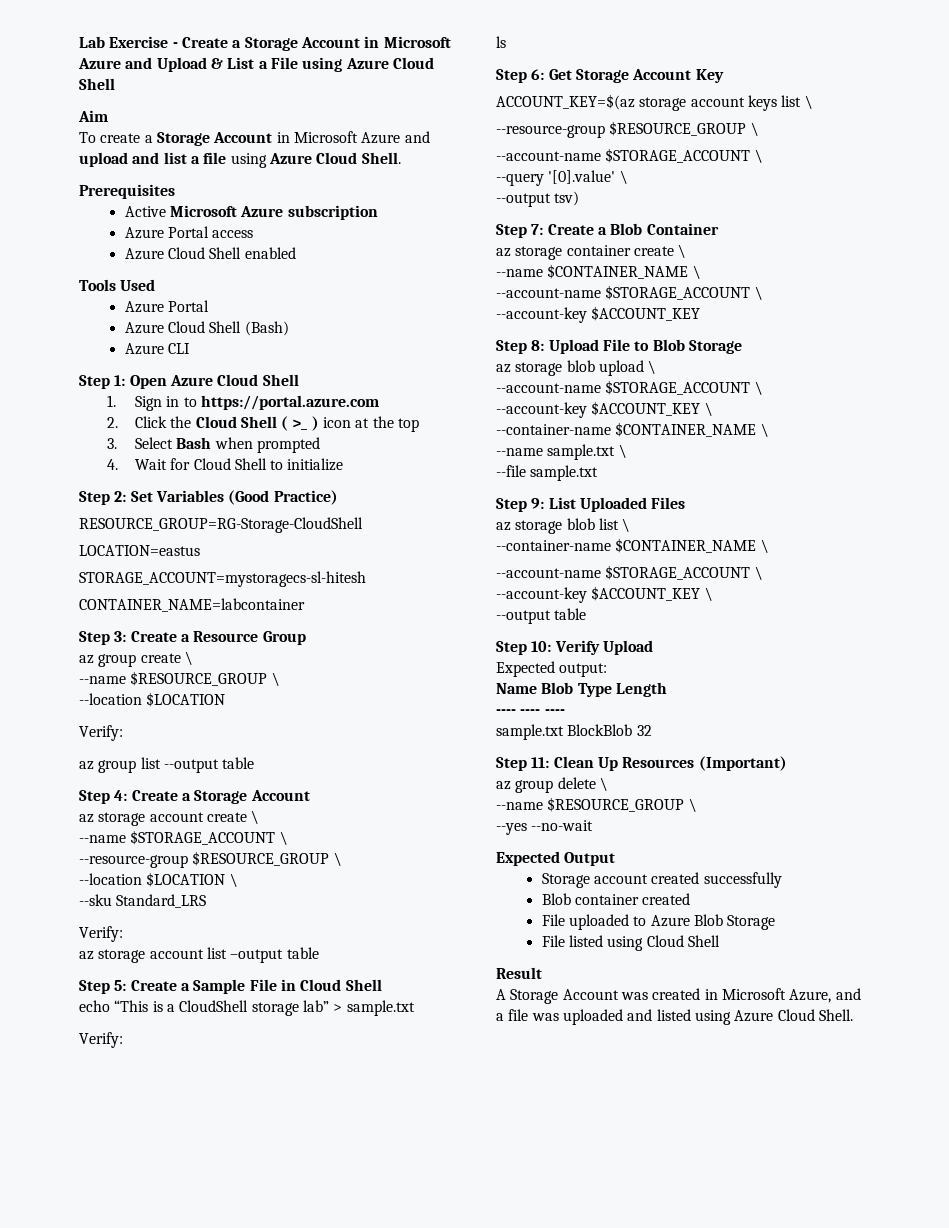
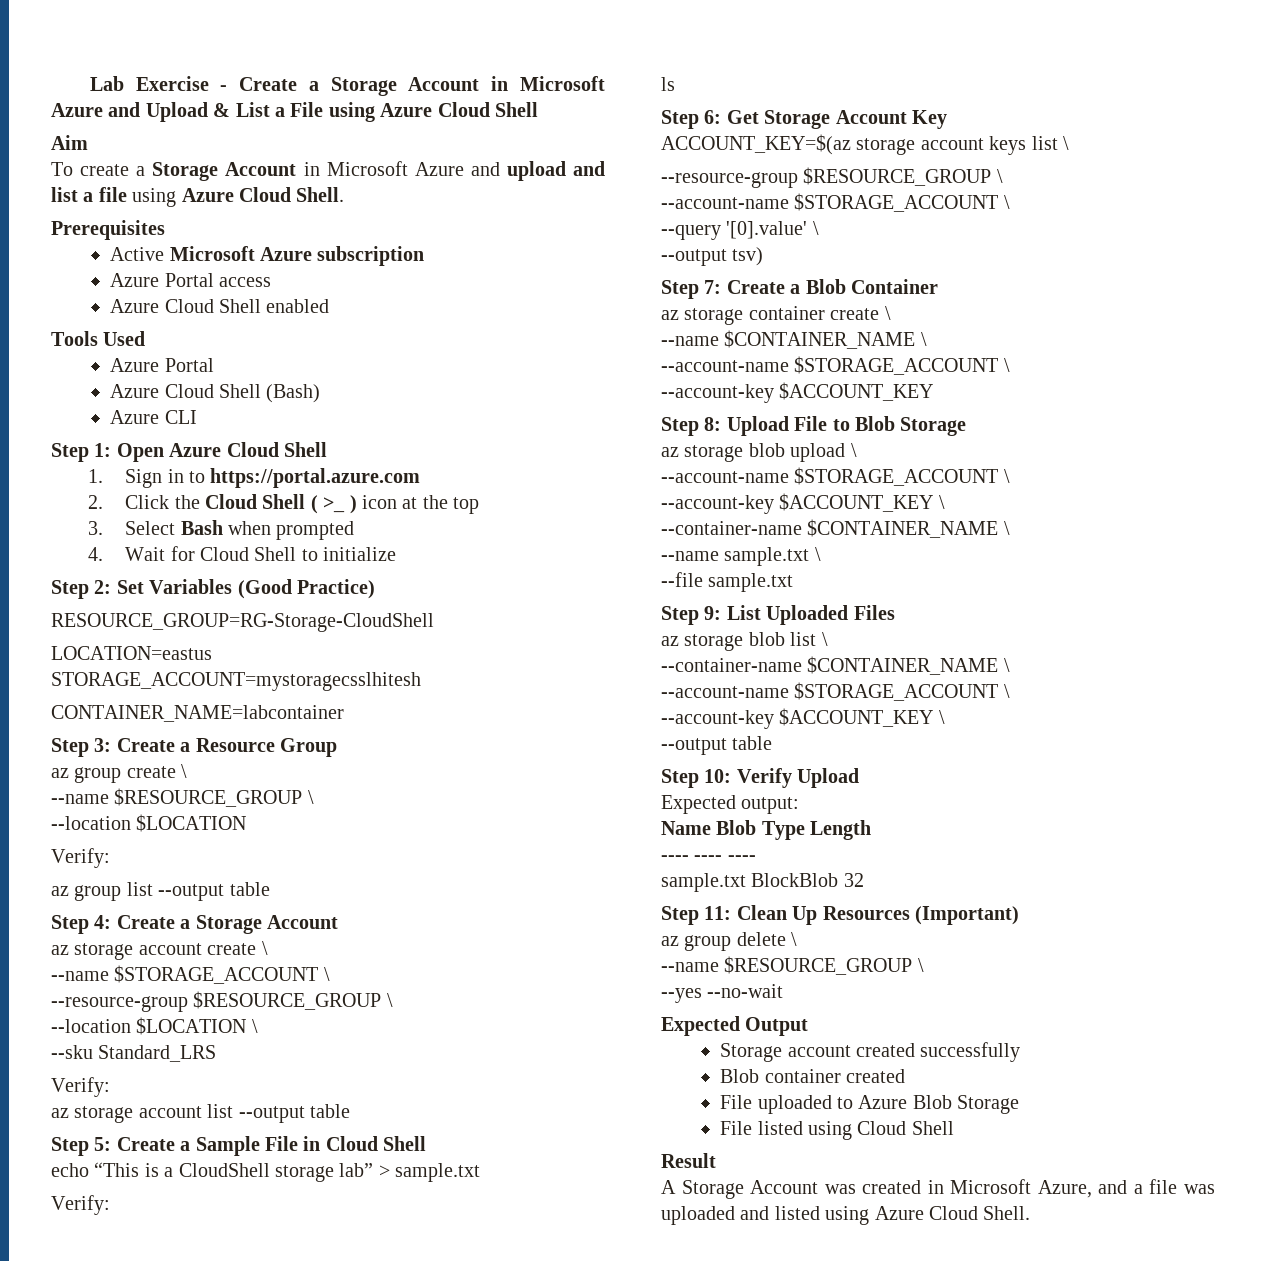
[79,571,366,587] STORAGE_ACCOUNT=mystoragecs-sl-hitesh -> [51,672,421,691] STORAGE_ACCOUNT=mystoragecsslhitesh
[230,949,284,963] –output -> [238,1106,305,1123] --output

